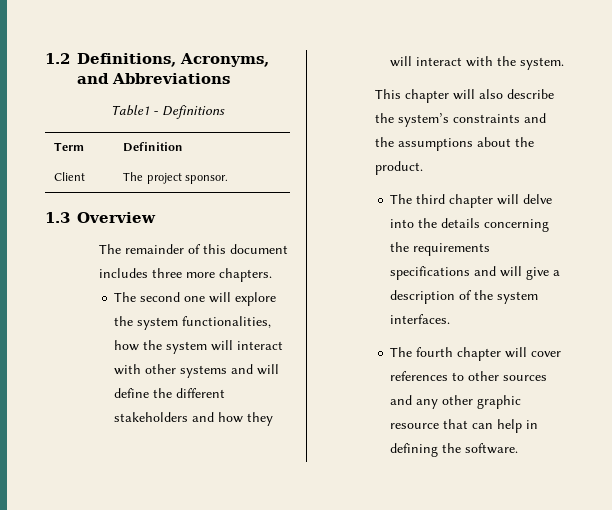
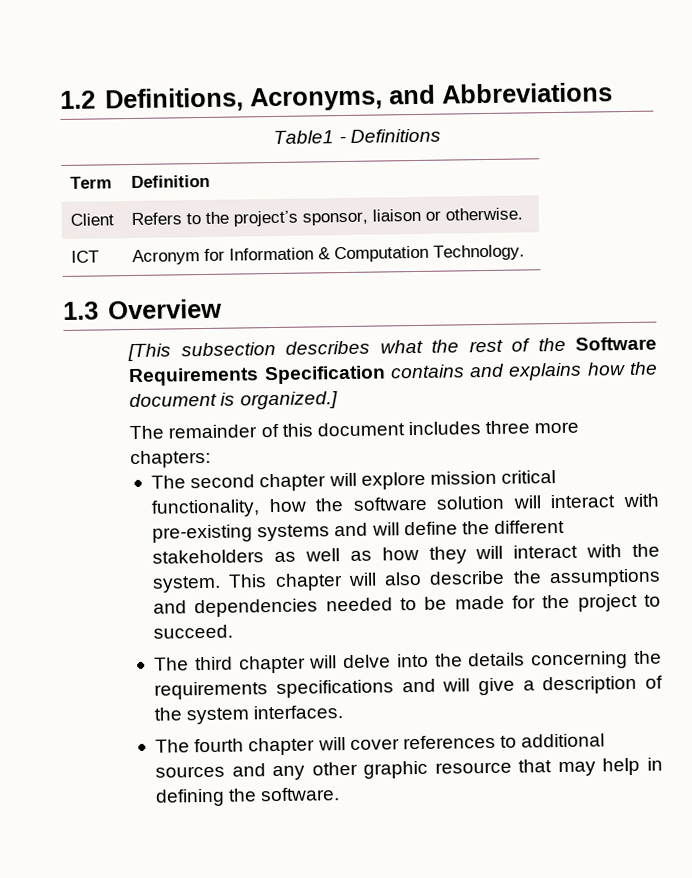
[123,172,228,184] [45,212,156,223] The project sponsor. // 1.3 Overview -> [130,207,523,227] [70,250,99,263] [131,244,525,266] [63,298,222,320] [127,336,657,362] [128,361,659,387] [129,391,338,410] Refers to the project’s sponsor, liaison or otherwise. // ICT | Acronym for Information & Computation Technology. // 1.3 Overview // [This subsection describes what the rest of the Software Requirements Specification contains and explains how the document is organized.]
[218,268,272,282] chapters. -> [130,449,212,469] chapters:
[184,296,206,302] one -> [259,473,327,492] chapter
[114,316,272,330] [114,340,284,354] [114,364,177,375] the system functionalities, how the system will interact with other -> [429,470,556,485] [151,493,659,518] [152,524,254,543] mission critical functionality, how the software solution will interact with pre-existing
[192,412,215,422] and -> [274,548,372,563] as well as
(565, 63) // -> (222, 584) none
[397,113,546,127] [374,137,534,151] [374,161,423,175] system’s constraints and the assumptions about the product. -> [549,568,661,588] [153,593,662,618] [153,624,234,639] assumptions and dependencies needed to be made for the project to succeed.
[468,371,500,381] other -> [521,733,606,748] additional
[472,423,494,429] can -> [557,761,596,777] may

